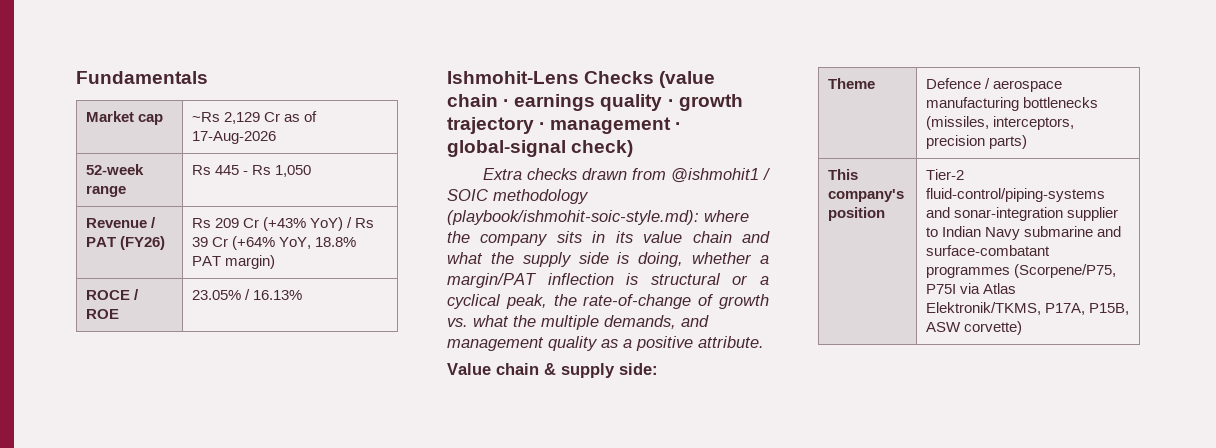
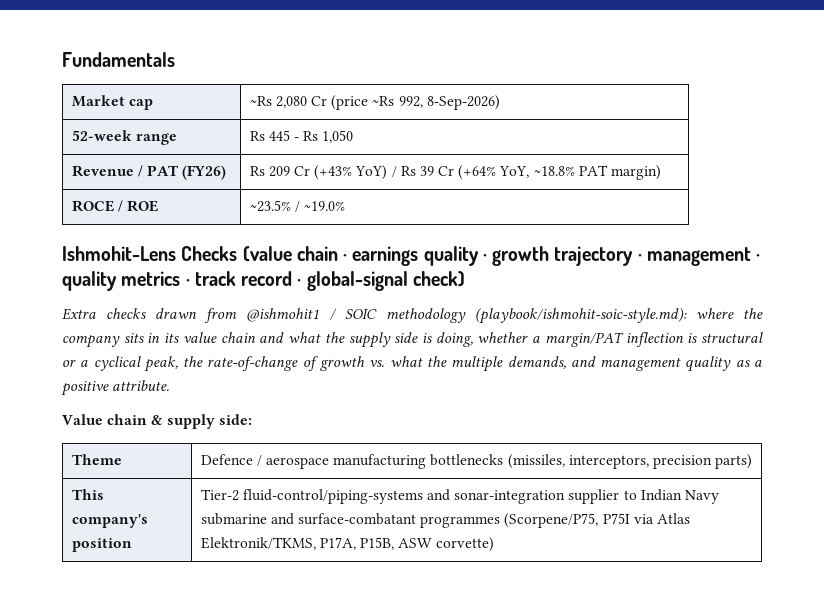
[224,111,318,124] [192,131,277,144] 2,129 Cr as of 17-Aug-2026 -> [275,95,500,110] 2,080 Cr (price ~Rs 992, 8-Sep-2026)
[315,237,357,247] 18.8% -> [533,166,575,176] ~18.8%
[192,289,303,300] 23.05% / 16.13% -> [249,200,345,212] ~23.5% / ~19.0%
(682, 126) none -> [62,271,302,291] quality metrics · track record ·

